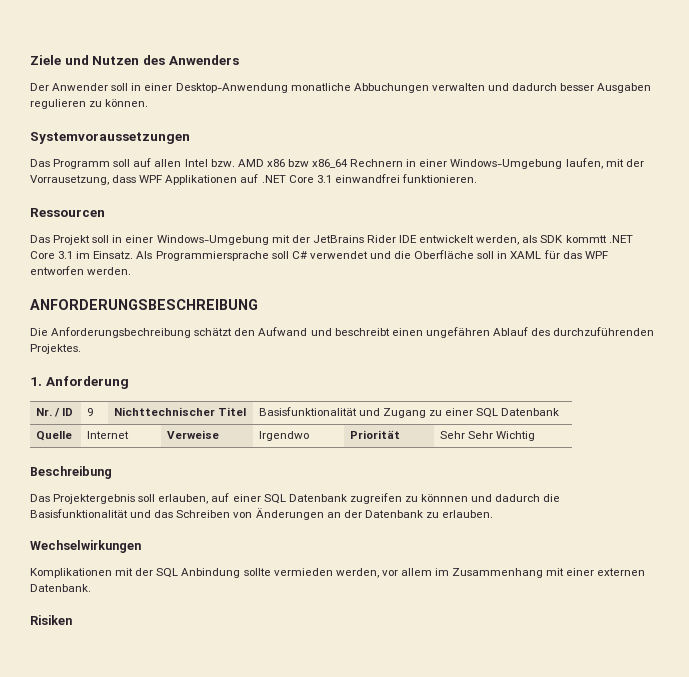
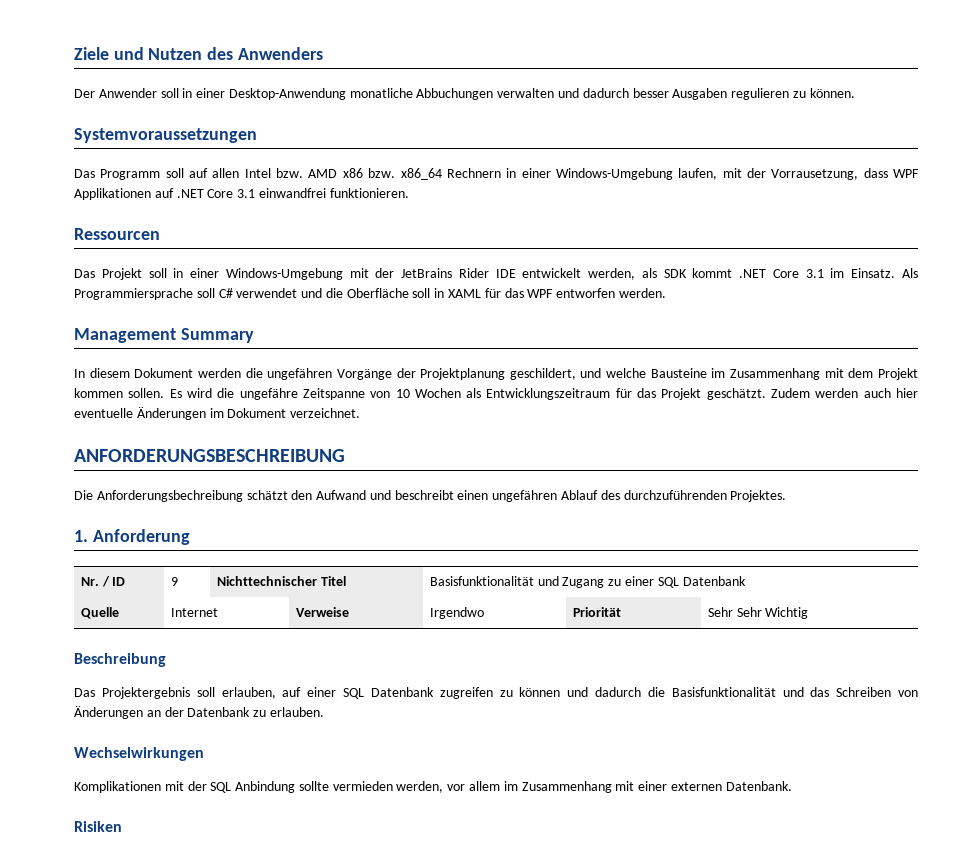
[287,159,309,167] bzw -> [368,168,396,178] bzw.
[565,235,607,243] kommtt -> [692,268,733,278] kommt
(132, 271) none -> [74,328,254,343] [74,368,918,380] [74,388,918,400] [74,407,361,420] // Management Summary // In diesem Dokument werden die ungefähren Vorgänge der Projektplanung geschildert, und welche Bausteine im Zusammenhang mit dem Projekt kommen sollen. Es wird die ungefähre Zeitspanne von 10 Wochen als Entwicklungszeitraum für das Projekt geschätzt. Zudem werden auch hier eventuelle Änderungen im Dokument verzeichnet.
[421,494,469,502] könnnen -> [519,687,561,697] können

